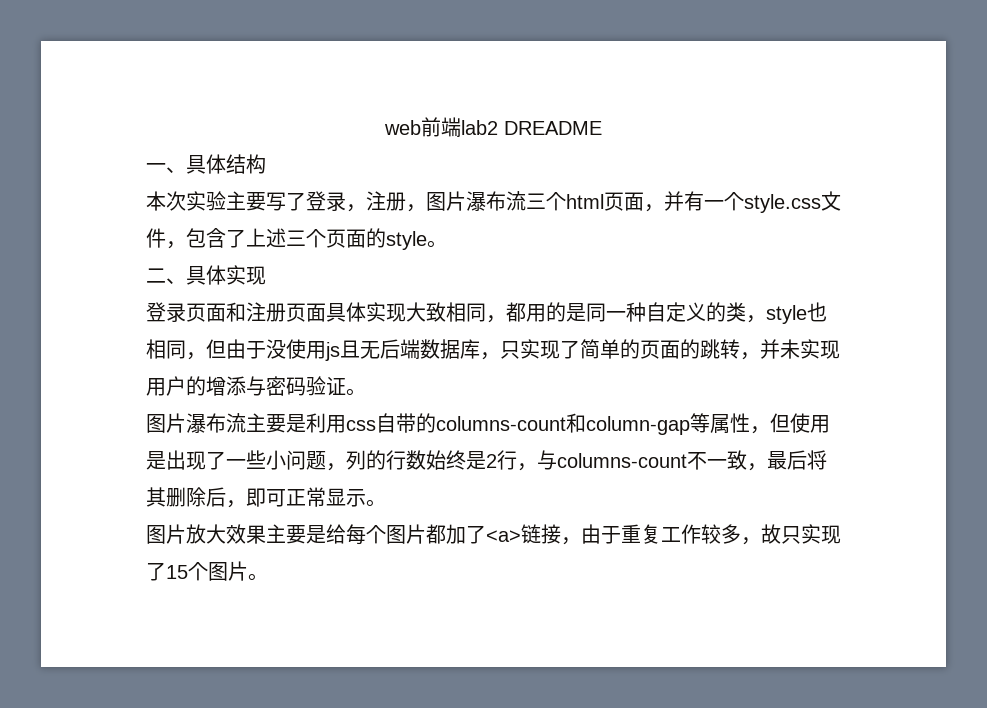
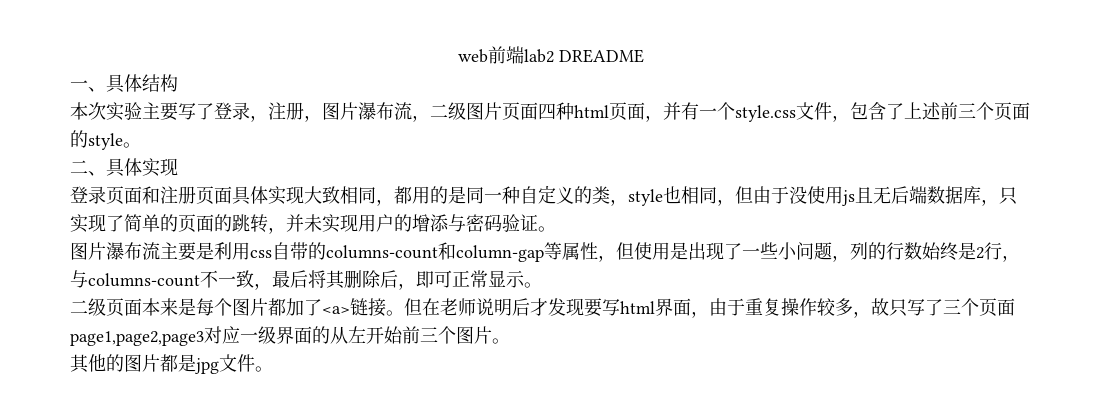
[526,192,566,211] 三个 -> [412,102,574,122] ，二级图片页面四种
(286, 238) none -> [940,102,958,120] 前
[146,524,346,544] 图片放大效果主要是给 -> [70,298,196,317] 二级页面本来是
(561, 534) none -> [386,298,691,317] 。但在老师说明后才发现要写html界面
[661,527,681,542] 工 -> [781,298,799,316] 操
[801,524,841,544] [146,561,248,581] 实现了15个图片 -> [907,298,1015,317] [70,326,510,346] [70,354,255,374] 写了三个页面page1,page2,page3对应一级界面的从左开始前三个图片。 // 其他的图片都是jpg文件

